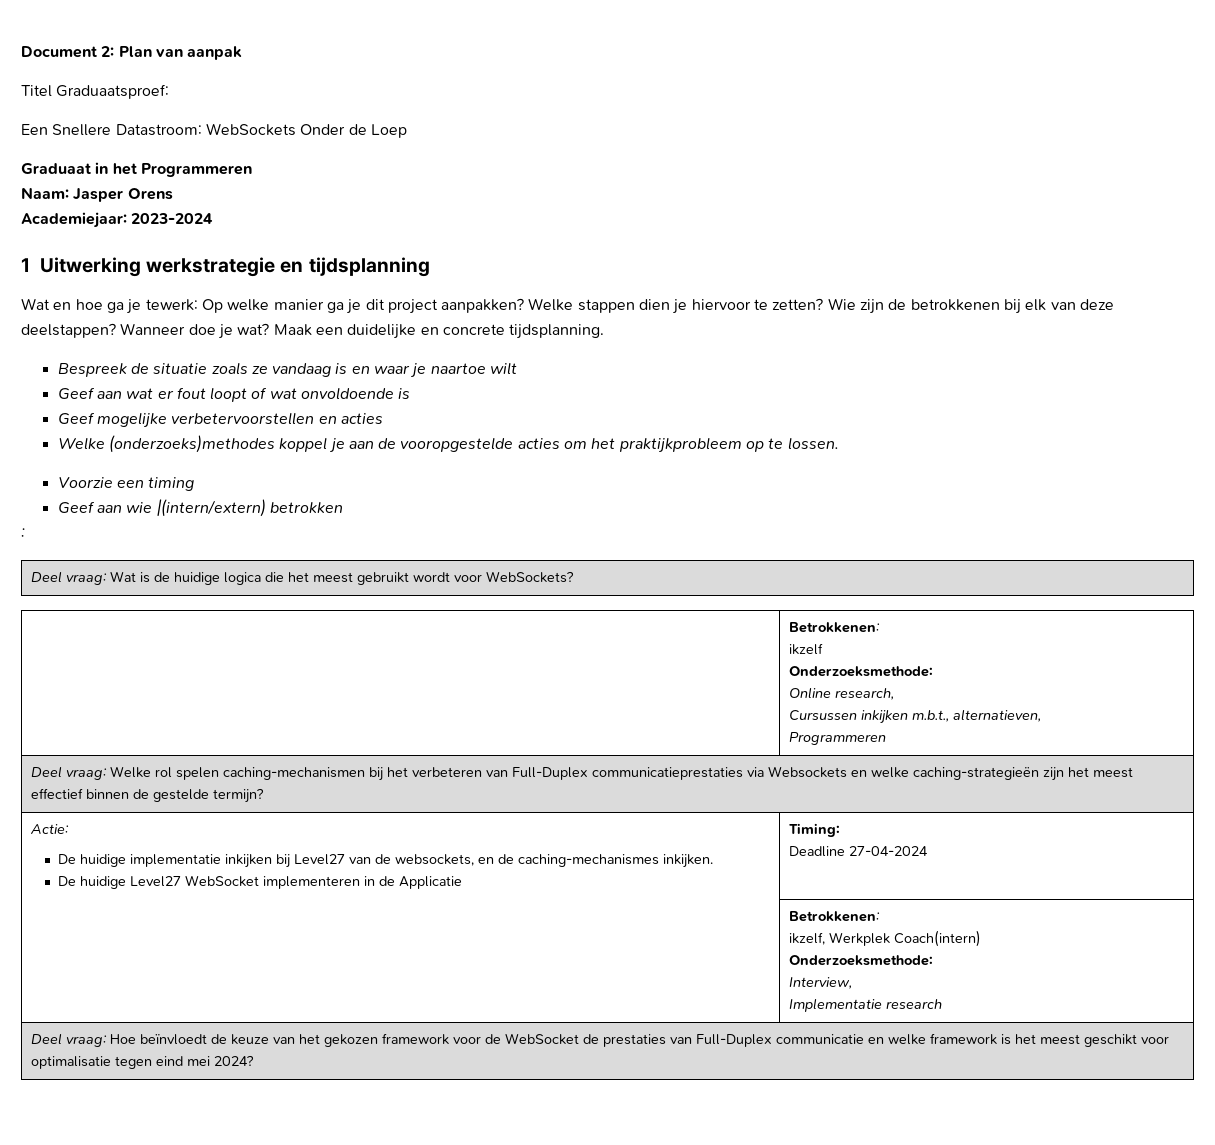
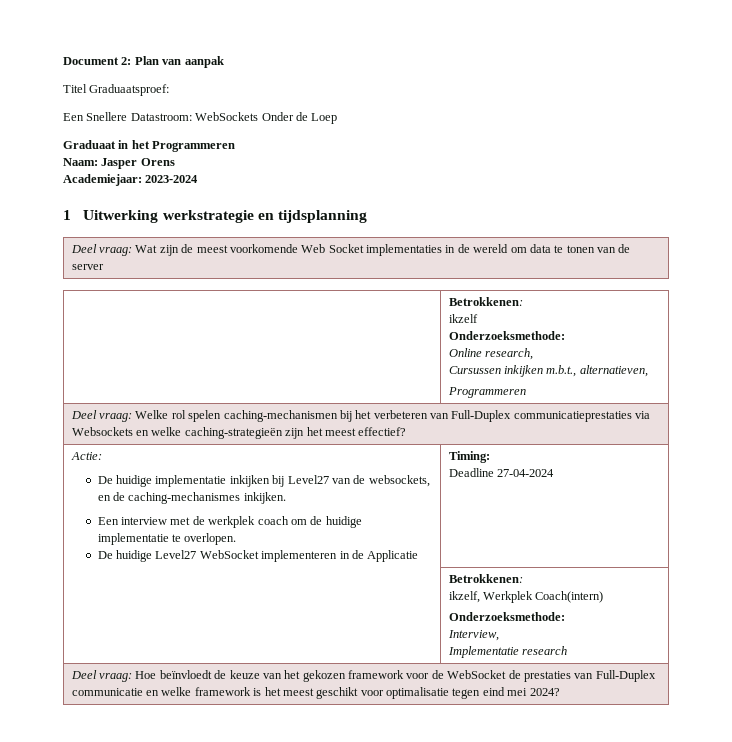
[21,298,1114,314] [21,323,605,339] [57,362,518,378] [57,387,411,402] [57,412,383,428] [57,435,839,453] [57,477,195,491] [57,499,343,517] [21,528,25,538] [30,571,574,585] // Wat en hoe ga je tewerk: Op welke manier ga je dit project aanpakken? Welke stappen dien je hiervoor te zetten? Wie zijn de betrokkenen bij elk van deze deelstappen? Wanneer doe je wat? Maak een duidelijke en concrete tijdsplanning. // Bespreek de situatie zoals ze vandaag is en waar je naartoe wilt // Geef aan wat er fout loopt of wat onvoldoende is // Geef mogelijke verbetervoorstellen en acties // Welke (onderzoeks)methodes koppel je aan de vooropgestelde acties om het praktijkprobleem op te lossen. // Voorzie een timing // Geef aan wie |(intern/extern) betrokken // : // Deel vraag: Wat is de huidige logica die het meest gebruikt wordt voor WebSockets? -> [70,244,631,256] [71,264,104,270] // Deel vraag: Wat zijn de meest voorkomende Web Socket implementaties in de wereld om data te tonen van de server
[30,788,264,803] effectief binnen de gestelde termijn? -> [358,427,407,436] effectief?
(714, 861) none -> [97,516,362,528] [97,533,237,545] // Een interview met de werkplek coach om de huidige implementatie te overlopen.

